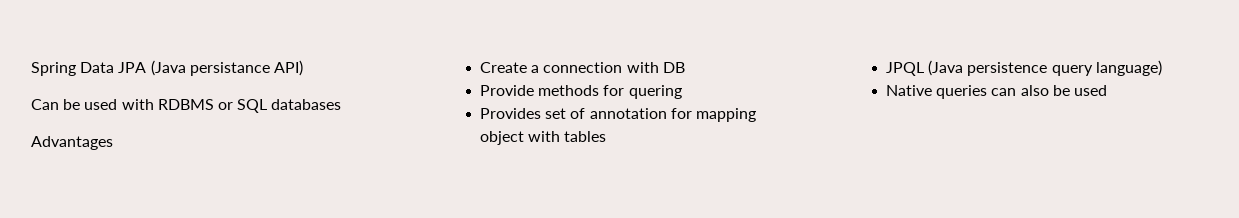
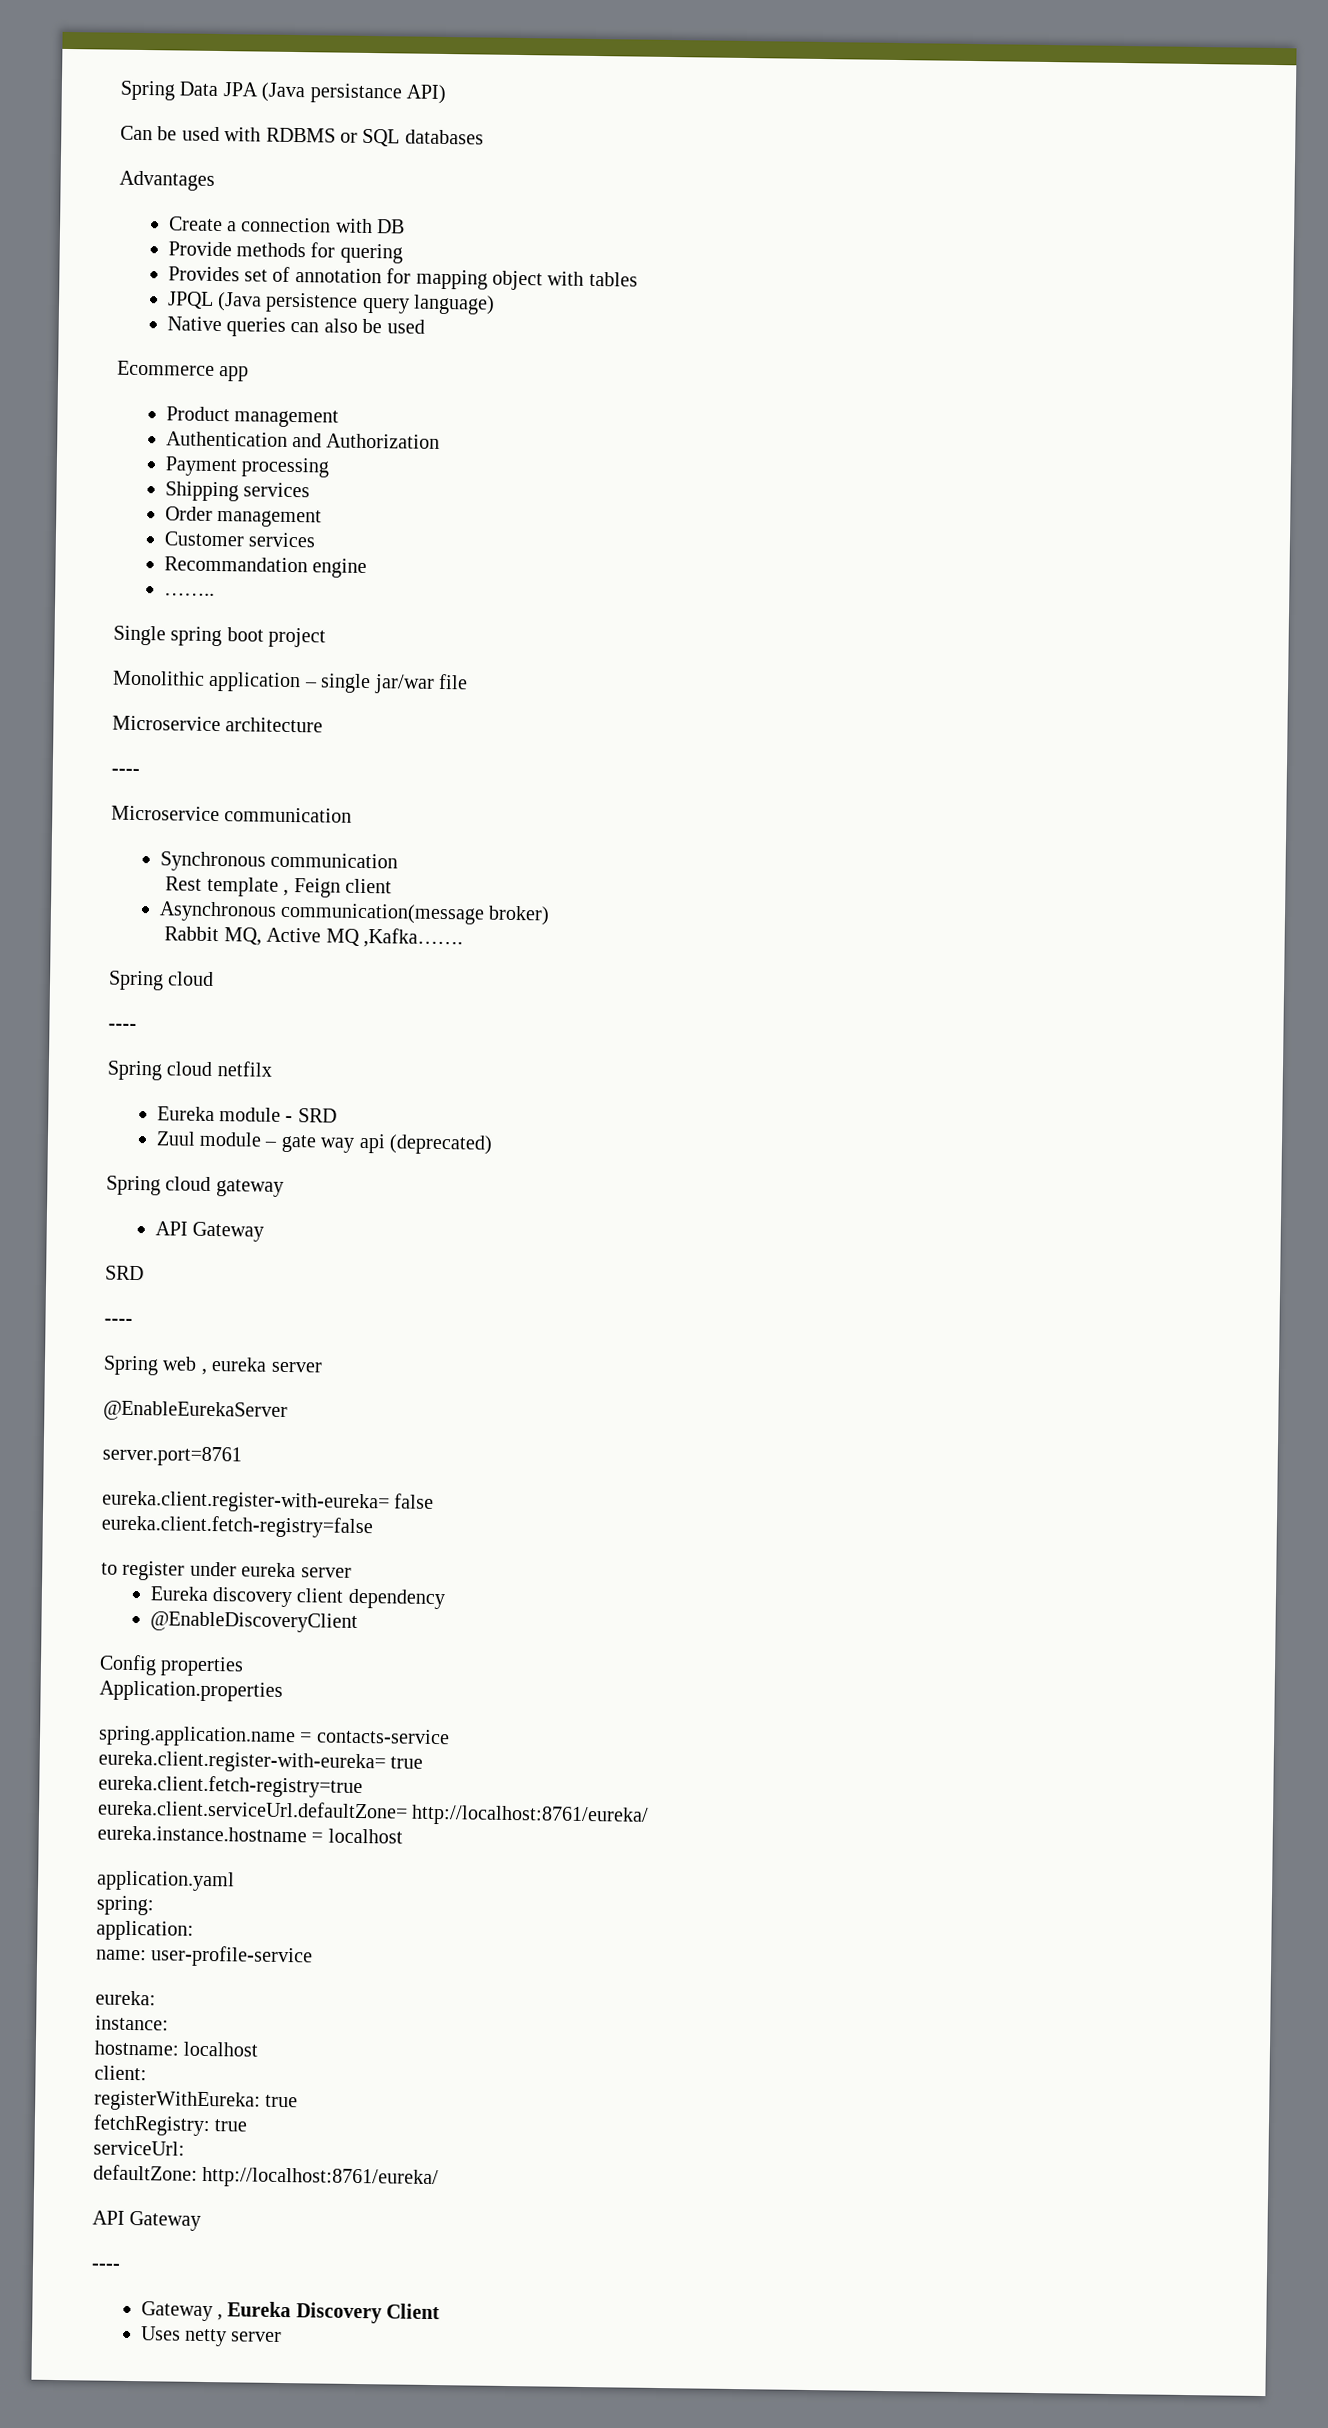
(1107, 90) none -> [117,360,250,382] [165,406,340,428] [165,431,441,449] [164,456,330,478] [164,481,311,502] [164,506,323,528] [163,531,316,548] [163,556,368,579] [163,592,215,596] [113,625,327,648] [112,670,468,694] [112,715,324,733] [111,768,140,776] [111,805,353,823] [159,851,399,872] [165,876,392,898] [158,901,551,926] [164,926,463,949] [108,970,215,991] [108,1023,137,1030] [107,1060,272,1081] [156,1106,337,1123] [155,1131,494,1155] [106,1175,284,1197] [154,1221,265,1242] [105,1265,144,1281] [104,1318,133,1325] [103,1355,323,1376] [103,1400,288,1423] [102,1445,242,1467] [102,1490,435,1514] [101,1514,373,1539] [101,1560,352,1581] [149,1586,445,1610] [149,1611,358,1633] [99,1654,245,1677] [99,1680,283,1702] [98,1725,450,1748] [98,1750,424,1774] [98,1774,363,1799] [97,1799,650,1827] [97,1825,403,1844] [96,1870,235,1892] [96,1895,154,1916] [96,1920,194,1941] [96,1945,314,1968] [95,1990,156,2006] [95,2015,169,2031] [94,2040,259,2057] [94,2065,147,2081] [94,2090,299,2112] [93,2114,248,2137] [93,2140,185,2156] [93,2164,440,2190] [92,2210,202,2231] [91,2263,121,2270] [140,2301,441,2324] [140,2326,283,2347] // Ecommerce app // Product management // Authentication and Authorization // Payment processing // Shipping services // Order management // Customer services // Recommandation engine // …….. // Single spring boot project // Monolithic application – single jar/war file // Microservice architecture // ---- // Microservice communication // Synchronous communication // Rest template , Feign client // Asynchronous communication(message broker) // Rabbit MQ, Active MQ ,Kafka……. // Spring cloud // ---- // Spring cloud netfilx // Eureka module - SRD // Zuul module – gate way api (deprecated) // Spring cloud gateway // API Gateway // SRD // ---- // Spring web , eureka server // @EnableEurekaServer // server.port=8761 // eureka.client.register-with-eureka= false // eureka.client.fetch-registry=false // to register under eureka server // Eureka discovery client dependency // @EnableDiscoveryClient // Config properties // Application.properties // spring.application.name = contacts-service // eureka.client.register-with-eureka= true // eureka.client.fetch-registry=true // eureka.client.serviceUrl.defaultZone= http://localhost:8761/eureka/ // eureka.instance.hostname = localhost // application.yaml // spring: // application: // name: user-profile-service // eureka: // instance: // hostname: localhost // client: // registerWithEureka: true // fetchRegistry: true // serviceUrl: // defaultZone: http://localhost:8761/eureka/ // API Gateway // ---- // Gateway , Eureka Discovery Client // Uses netty server

